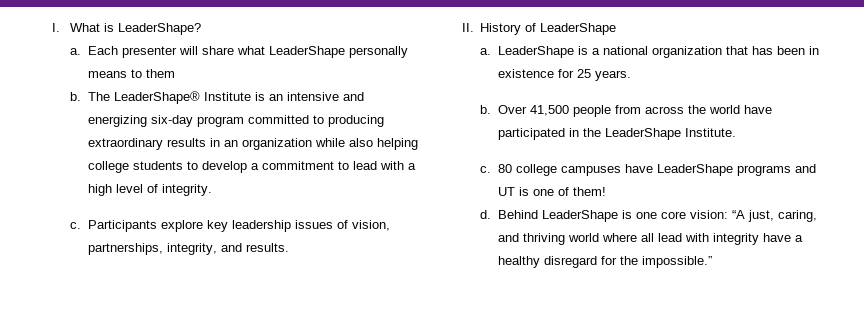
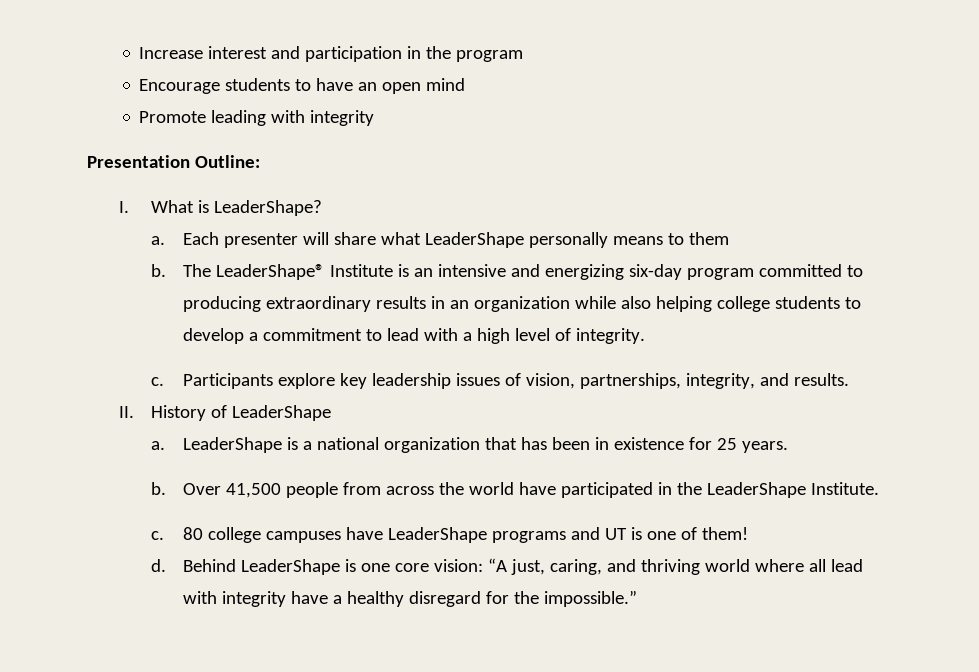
(51, 27) none -> [139,46,524,62] [139,78,466,94] [139,110,375,126] [87,155,260,168] Increase interest and participation in the program // Encourage students to have an open mind // Promote leading with integrity // Presentation Outline: //

